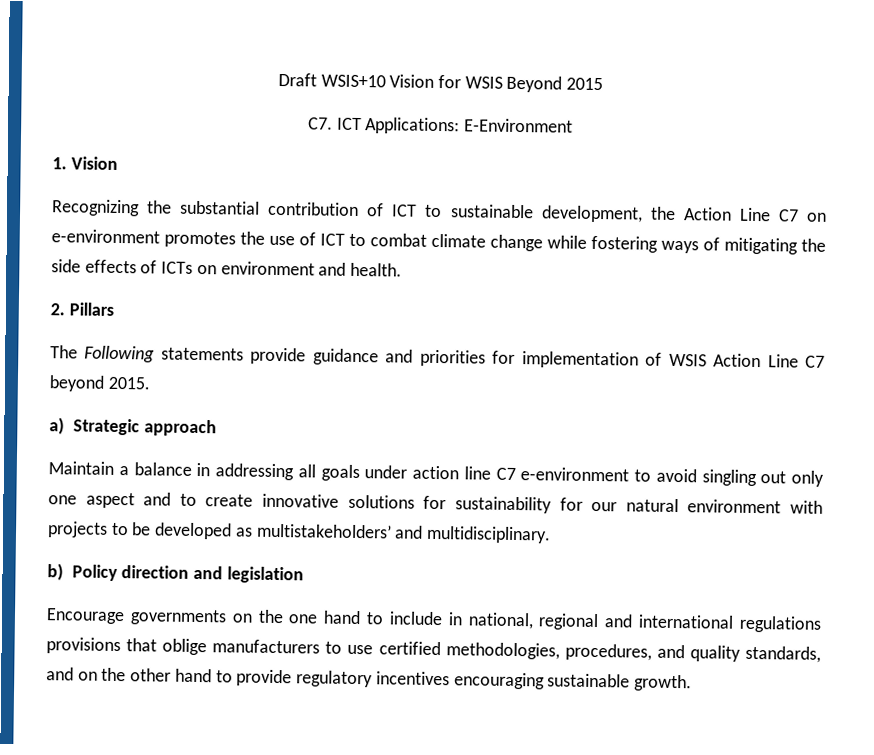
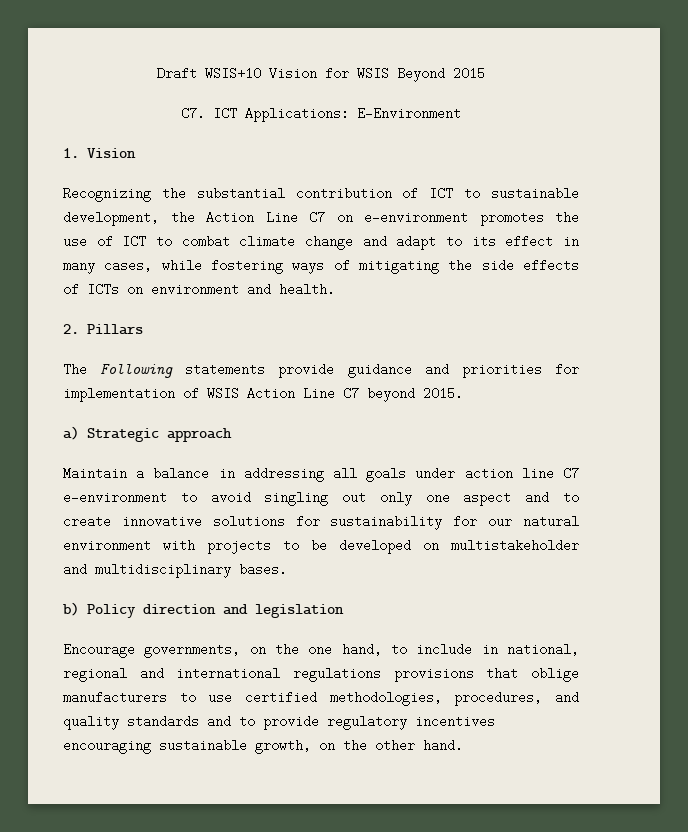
(543, 243) none -> [362,235,580,250] [63,259,153,274] and adapt to its effect in many cases,
[234,523,552,544] as multistakeholders’ and multidisciplinary. -> [423,539,579,552] [63,563,287,578] on multistakeholder and multidisciplinary bases.
[129,609,227,626] governments -> [144,643,241,658] governments,
[323,610,362,625] hand -> [341,643,382,656] hand,
[745,645,821,663] [46,667,212,683] standards, and on the other hand -> [127,715,231,728] standards and
[633,674,692,692] growth. -> [255,739,463,754] growth, on the other hand.

